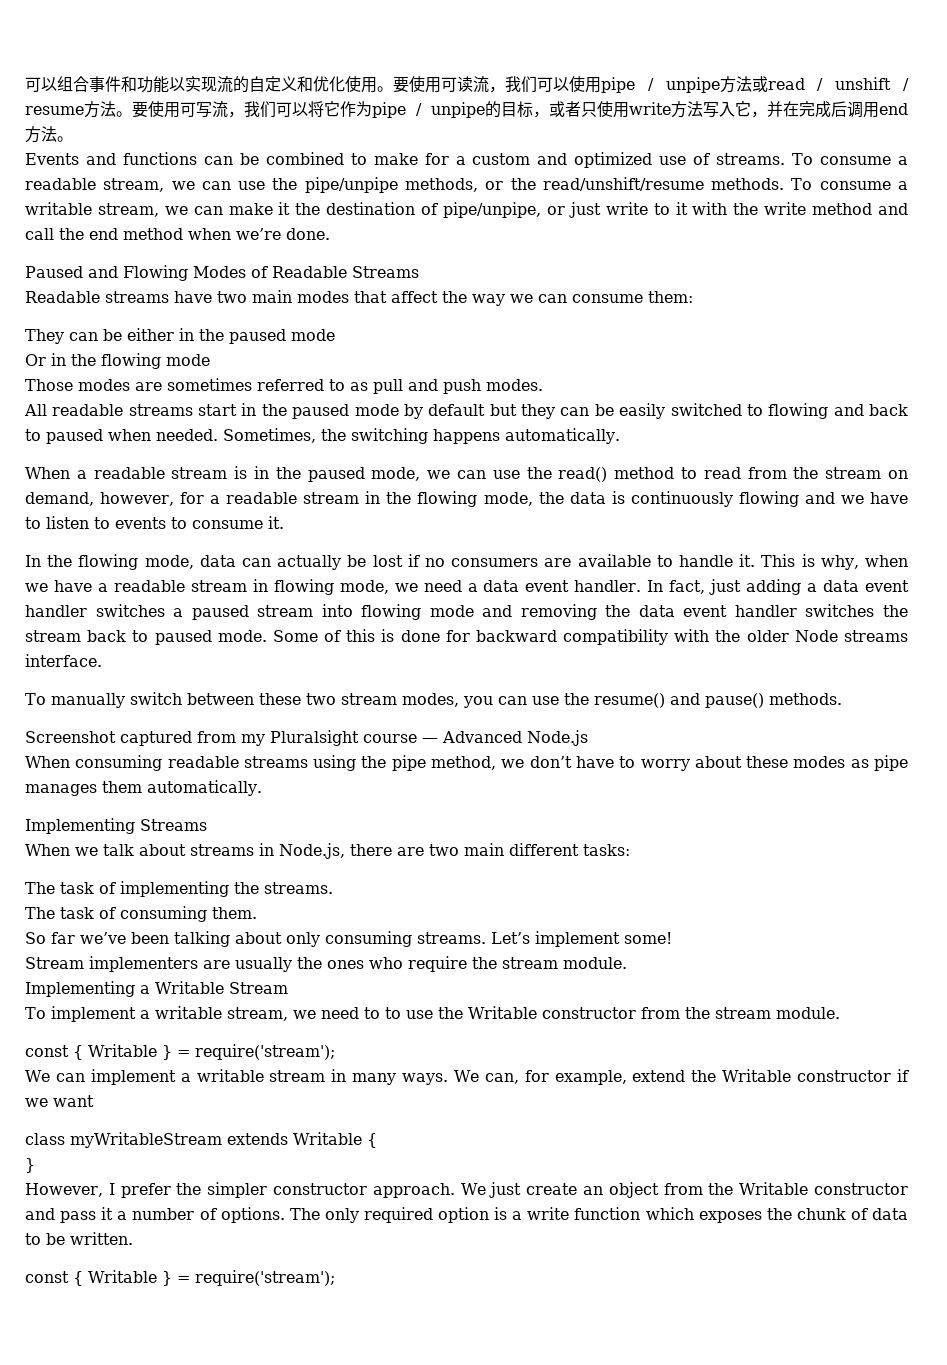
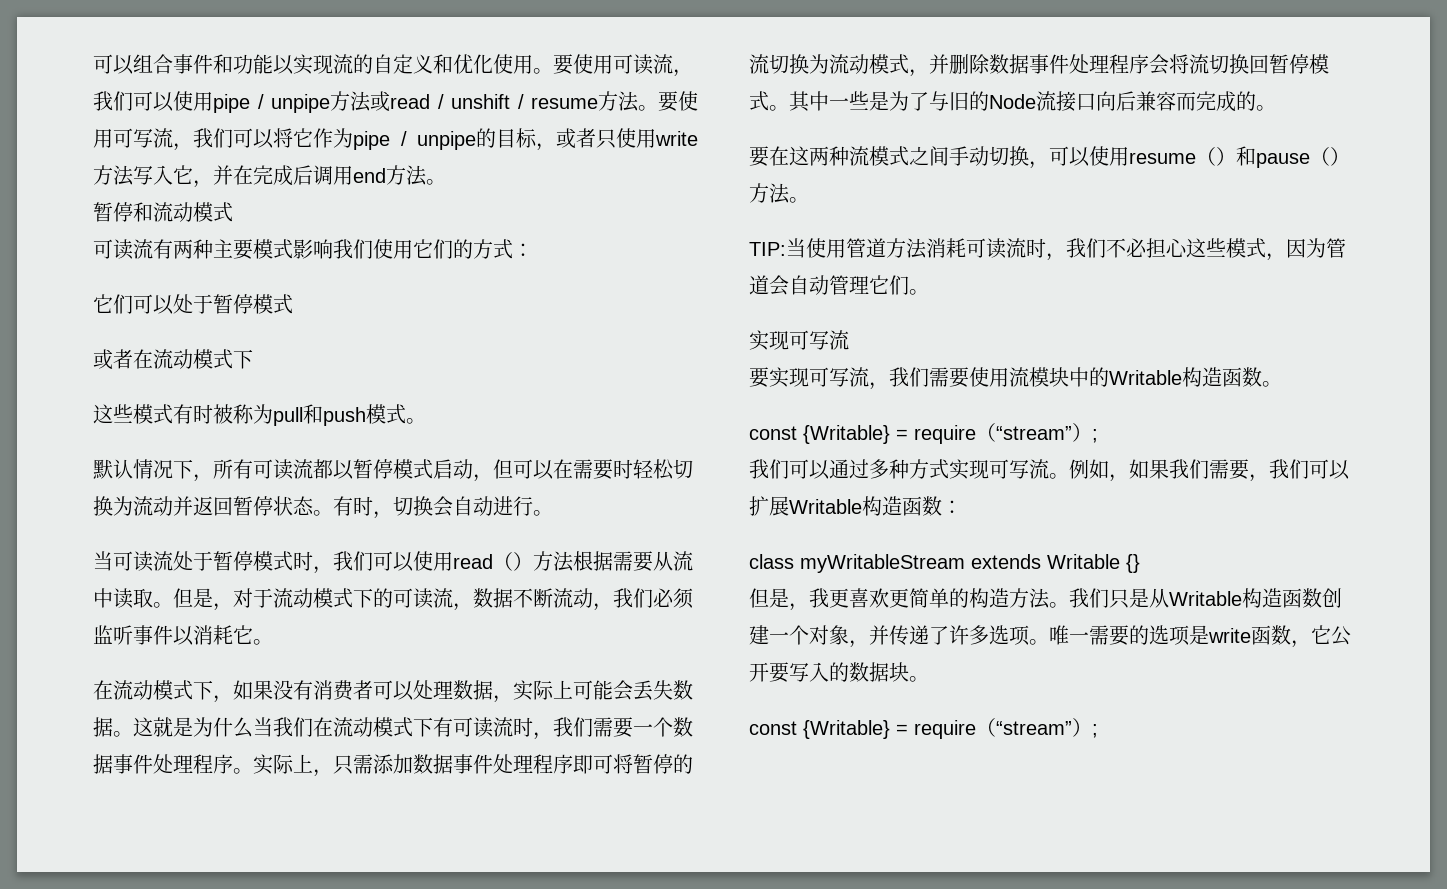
[25,152,908,168] [25,177,909,193] [25,202,909,218] [25,228,330,240] [25,265,419,281] [25,290,693,306] [25,328,335,344] [25,353,210,369] [25,378,543,394] [24,403,908,419] [25,428,620,444] [25,466,908,482] [25,491,908,507] [25,516,284,529] [25,554,908,570] [25,579,909,595] [25,604,908,620] [25,629,908,645] [25,654,102,667] [25,692,842,708] [25,730,588,746] [25,755,908,771] [25,780,262,796] [25,818,207,834] [25,843,630,859] [25,881,333,897] [25,906,257,922] [25,931,672,947] [25,956,627,972] [25,981,288,997] [25,1006,840,1022] [25,1044,335,1060] [25,1069,910,1085] [25,1095,94,1107] [25,1132,377,1148] [25,1158,35,1173] [25,1182,909,1198] [25,1207,909,1223] [25,1232,133,1245] [25,1270,335,1286] Events and functions can be combined to make for a custom and optimized use of streams. To consume a readable stream, we can use the pipe/unpipe methods, or the read/unshift/resume methods. To consume a writable stream, we can make it the destination of pipe/unpipe, or just write to it with the write method and call the end method when we’re done. // Paused and Flowing Modes of Readable Streams // Readable streams have two main modes that affect the way we can consume them: // They can be either in the paused mode // Or in the flowing mode // Those modes are sometimes referred to as pull and push modes. // All readable streams start in the paused mode by default but they can be easily switched to flowing and back to paused when needed. Sometimes, the switching happens automatically. // When a readable stream is in the paused mode, we can use the read() method to read from the stream on demand, however, for a readable stream in the flowing mode, the data is continuously flowing and we have to listen to events to consume it. // In the flowing mode, data can actually be lost if no consumers are available to handle it. This is why, when we have a readable stream in flowing mode, we need a data event handler. In fact, just adding a data event handler switches a paused stream into flowing mode and removing the data event handler switches the stream back to paused mode. Some of this is done for backward compatibility with the older Node streams interface. // To manually switch between these two stream modes, you can use the resume() and pause() methods. // Screenshot captured from my Pluralsight course — Advanced Node.js // When consuming readable streams using the pipe method, we don’t have to worry about these modes as pipe manages them automatically. // Implementing Streams // When we talk about streams in Node.js, there are two main different tasks: // The task of implementing the streams. // The task of consuming them. // So far we’ve been talking about only consuming streams. Let’s implement some! // Stream implementers are usually the ones who require the stream module. // Implementing a Writable Stream // To implement a writable stream, we need to to use the Writable constructor from the stream module. // const { Writable } = require('stream'); // We can implement a writable stream in many ways. We can, for example, extend the Writable constructor if we want // class myWritableStream extends Writable { // } // However, I prefer the simpler constructor approach. We just create an object from the Writable constructor and pass it a number of options. The only required option is a write function which exposes the chunk of data to be written. // const { Writable } = require('stream'); -> [93,202,233,222] [93,239,533,260] [93,294,293,315] [93,349,253,370] [93,404,426,426] [93,459,693,482] [93,496,553,519] [93,551,693,574] [93,588,694,611] [93,625,273,646] [93,680,693,703] [93,717,693,740] [93,754,693,777] [749,54,1329,77] [749,91,1276,112] [749,146,1350,169] [749,183,809,204] [749,238,1346,261] [749,275,929,296] [749,330,849,351] [749,367,1282,390] [749,423,1098,444] [749,459,1350,482] [749,496,962,516] [749,554,1140,573] [749,588,1342,611] [749,625,1351,648] [749,662,929,683] [749,718,1098,739] 暂停和流动模式 // 可读流有两种主要模式影响我们使用它们的方式： // 它们可以处于暂停模式 // 或者在流动模式下 // 这些模式有时被称为pull和push模式。 // 默认情况下，所有可读流都以暂停模式启动，但可以在需要时轻松切换为流动并返回暂停状态。有时，切换会自动进行。 // 当可读流处于暂停模式时，我们可以使用read（）方法根据需要从流中读取。但是，对于流动模式下的可读流，数据不断流动，我们必须监听事件以消耗它。 // 在流动模式下，如果没有消费者可以处理数据，实际上可能会丢失数据。这就是为什么当我们在流动模式下有可读流时，我们需要一个数据事件处理程序。实际上，只需添加数据事件处理程序即可将暂停的流切换为流动模式，并删除数据事件处理程序会将流切换回暂停模式。其中一些是为了与旧的Node流接口向后兼容而完成的。 // 要在这两种流模式之间手动切换，可以使用resume（）和pause（）方法。 // TIP:当使用管道方法消耗可读流时，我们不必担心这些模式，因为管道会自动管理它们。 // 实现可写流 // 要实现可写流，我们需要使用流模块中的Writable构造函数。 // const {Writable} = require（“stream”）; // 我们可以通过多种方式实现可写流。例如，如果我们需要，我们可以扩展Writable构造函数： // class myWritableStream extends Writable {} // 但是，我更喜欢更简单的构造方法。我们只是从Writable构造函数创建一个对象，并传递了许多选项。唯一需要的选项是write函数，它公开要写入的数据块。 // const {Writable} = require（“stream”）;

